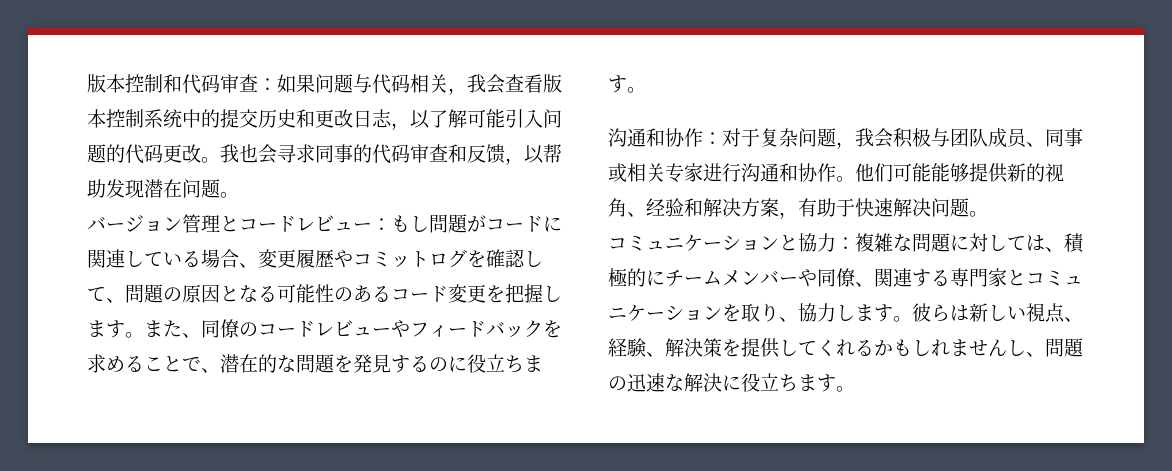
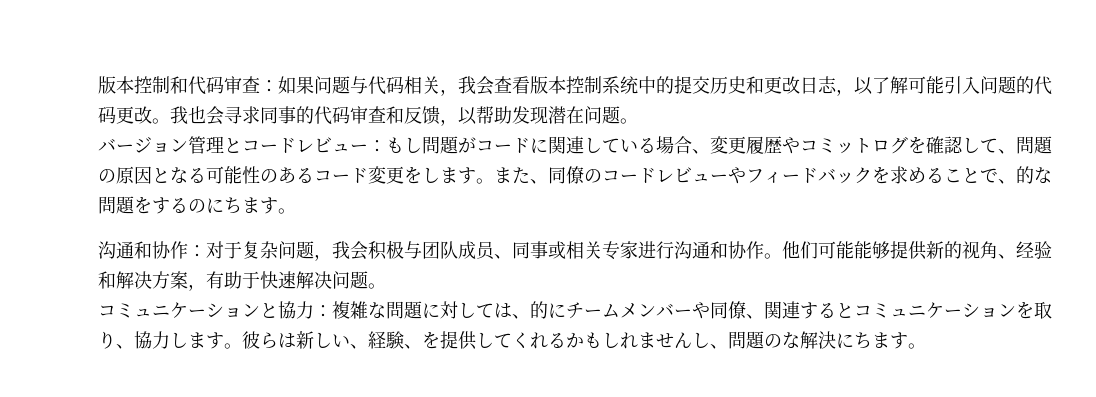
[505,284,543,303] 把握 -> (422, 175) none
[220,354,258,373] 潜在 -> (1016, 181) none
[353,354,391,373] 発見 -> (152, 205) none
[467,354,505,373] 役立 -> (224, 205) none
[1064,233,1085,253] [608,268,627,287] 積極 -> (530, 316) none
[950,268,1007,287] 専門家 -> (836, 310) none
[1026,303,1065,323] 視点 -> (350, 341) none
[665,338,722,357] 解決策 -> (422, 346) none
[627,373,665,392] 迅速 -> (782, 341) none
[741,373,779,392] 役立 -> (854, 340) none

